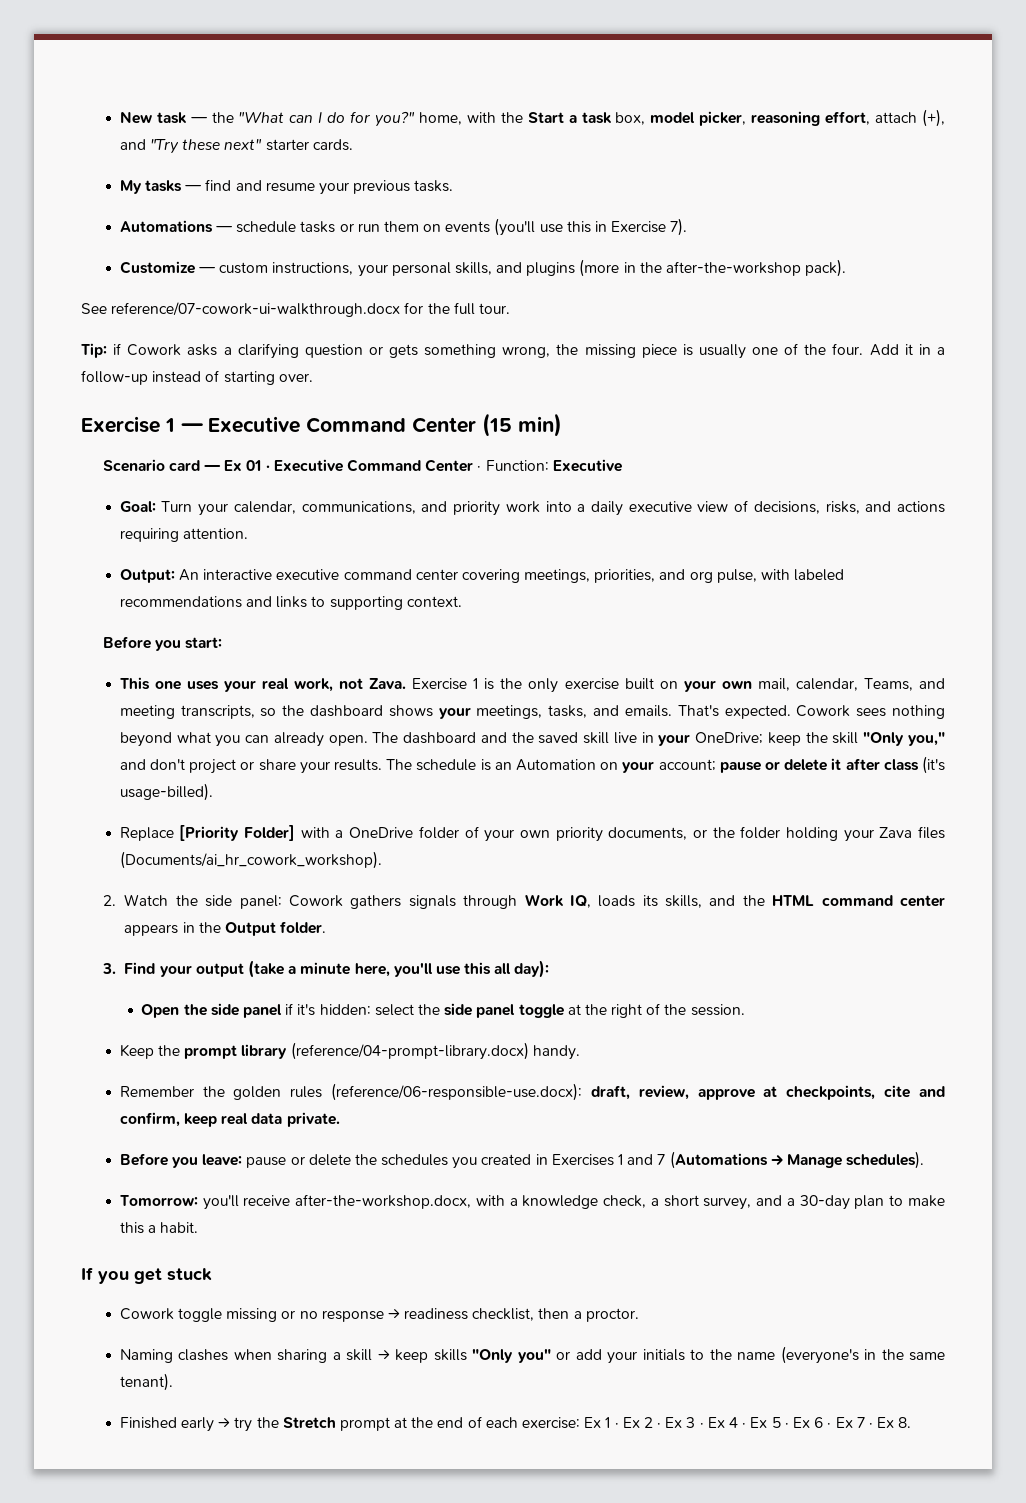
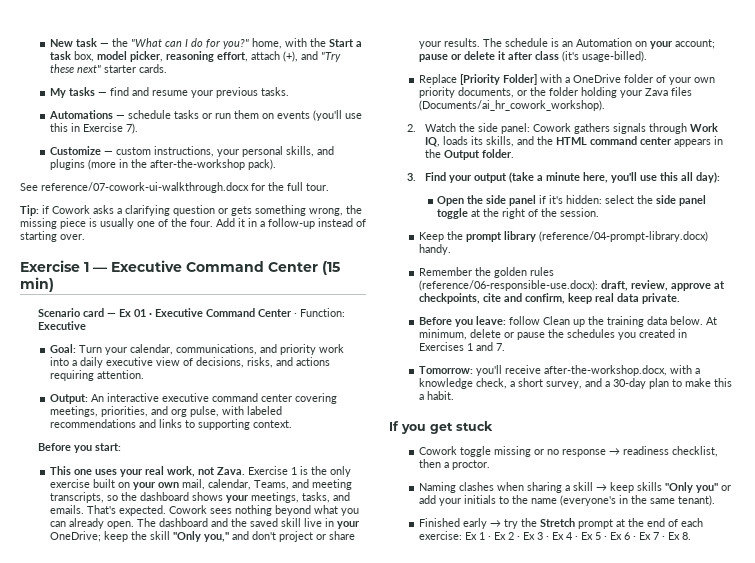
[246,1154,351,1168] pause or delete -> [509,316,718,327] [419,329,546,340] follow Clean up the training data below. At minimum, delete or pause
[657,1151,925,1169] 7 (Automations → Manage schedules). -> [496,343,506,351] 7.

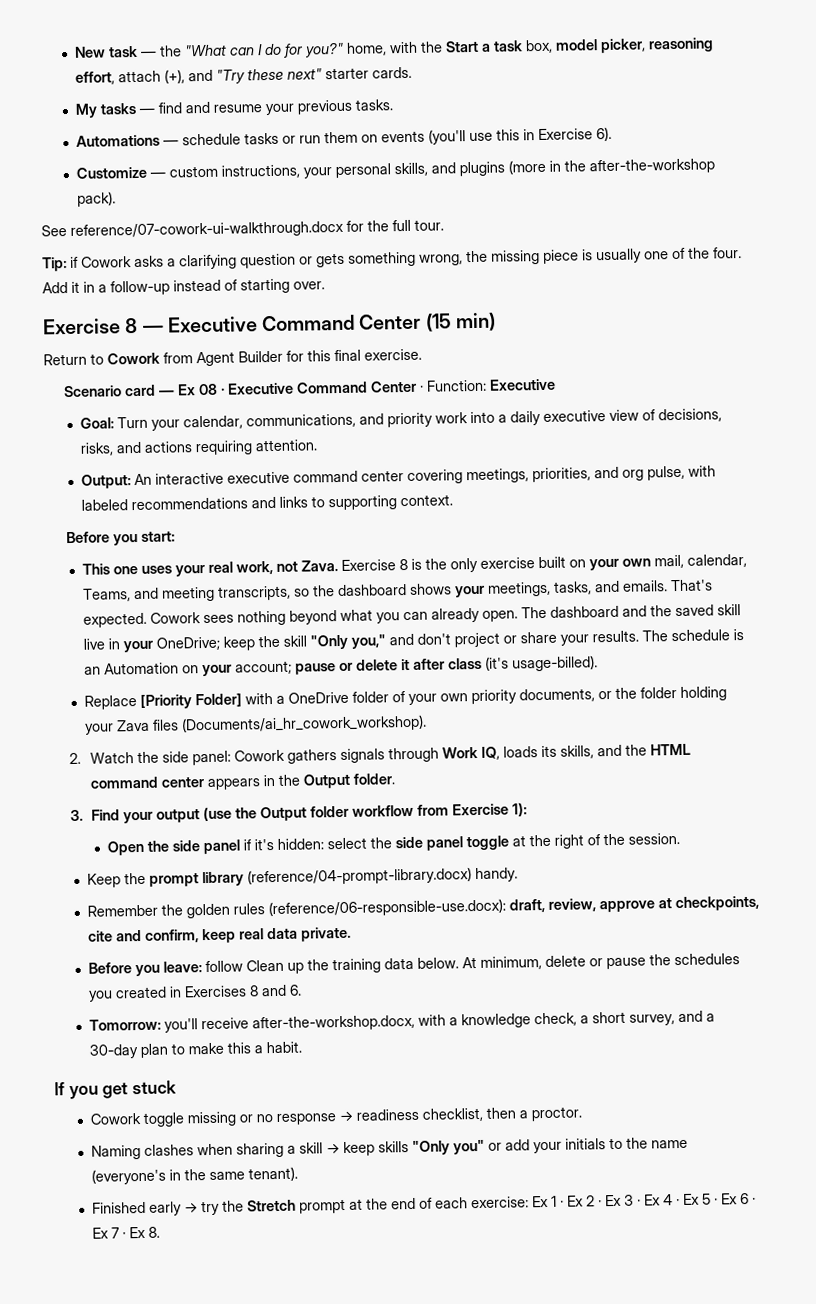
[126,123,139,134] 7). -> [596,126,613,142] 6).
[84,262,89,272] 1 -> [125,317,139,334] 8
(54, 284) none -> [43,348,422,367] // Return to Cowork from Agent Builder for this final exercise.
[134,309,147,317] 01 -> [199,383,219,396] 08
[291,467,298,475] 1 -> [399,558,409,571] 8
[509,172,721,183] (take a minute here, you'll use this all day): -> [202,802,527,822] (use the Output folder workflow from Exercise 1):
[467,342,506,351] 1 and 7. -> [249,984,303,997] 8 and 6.

